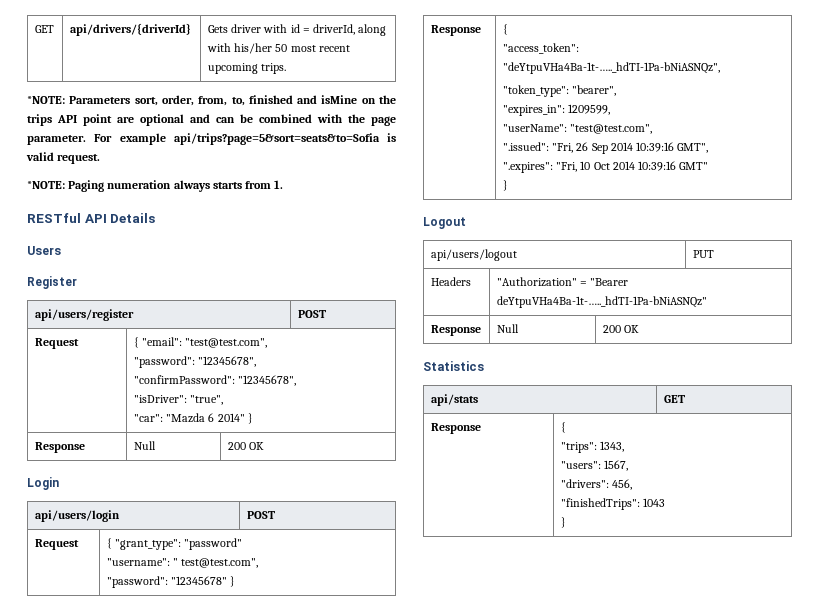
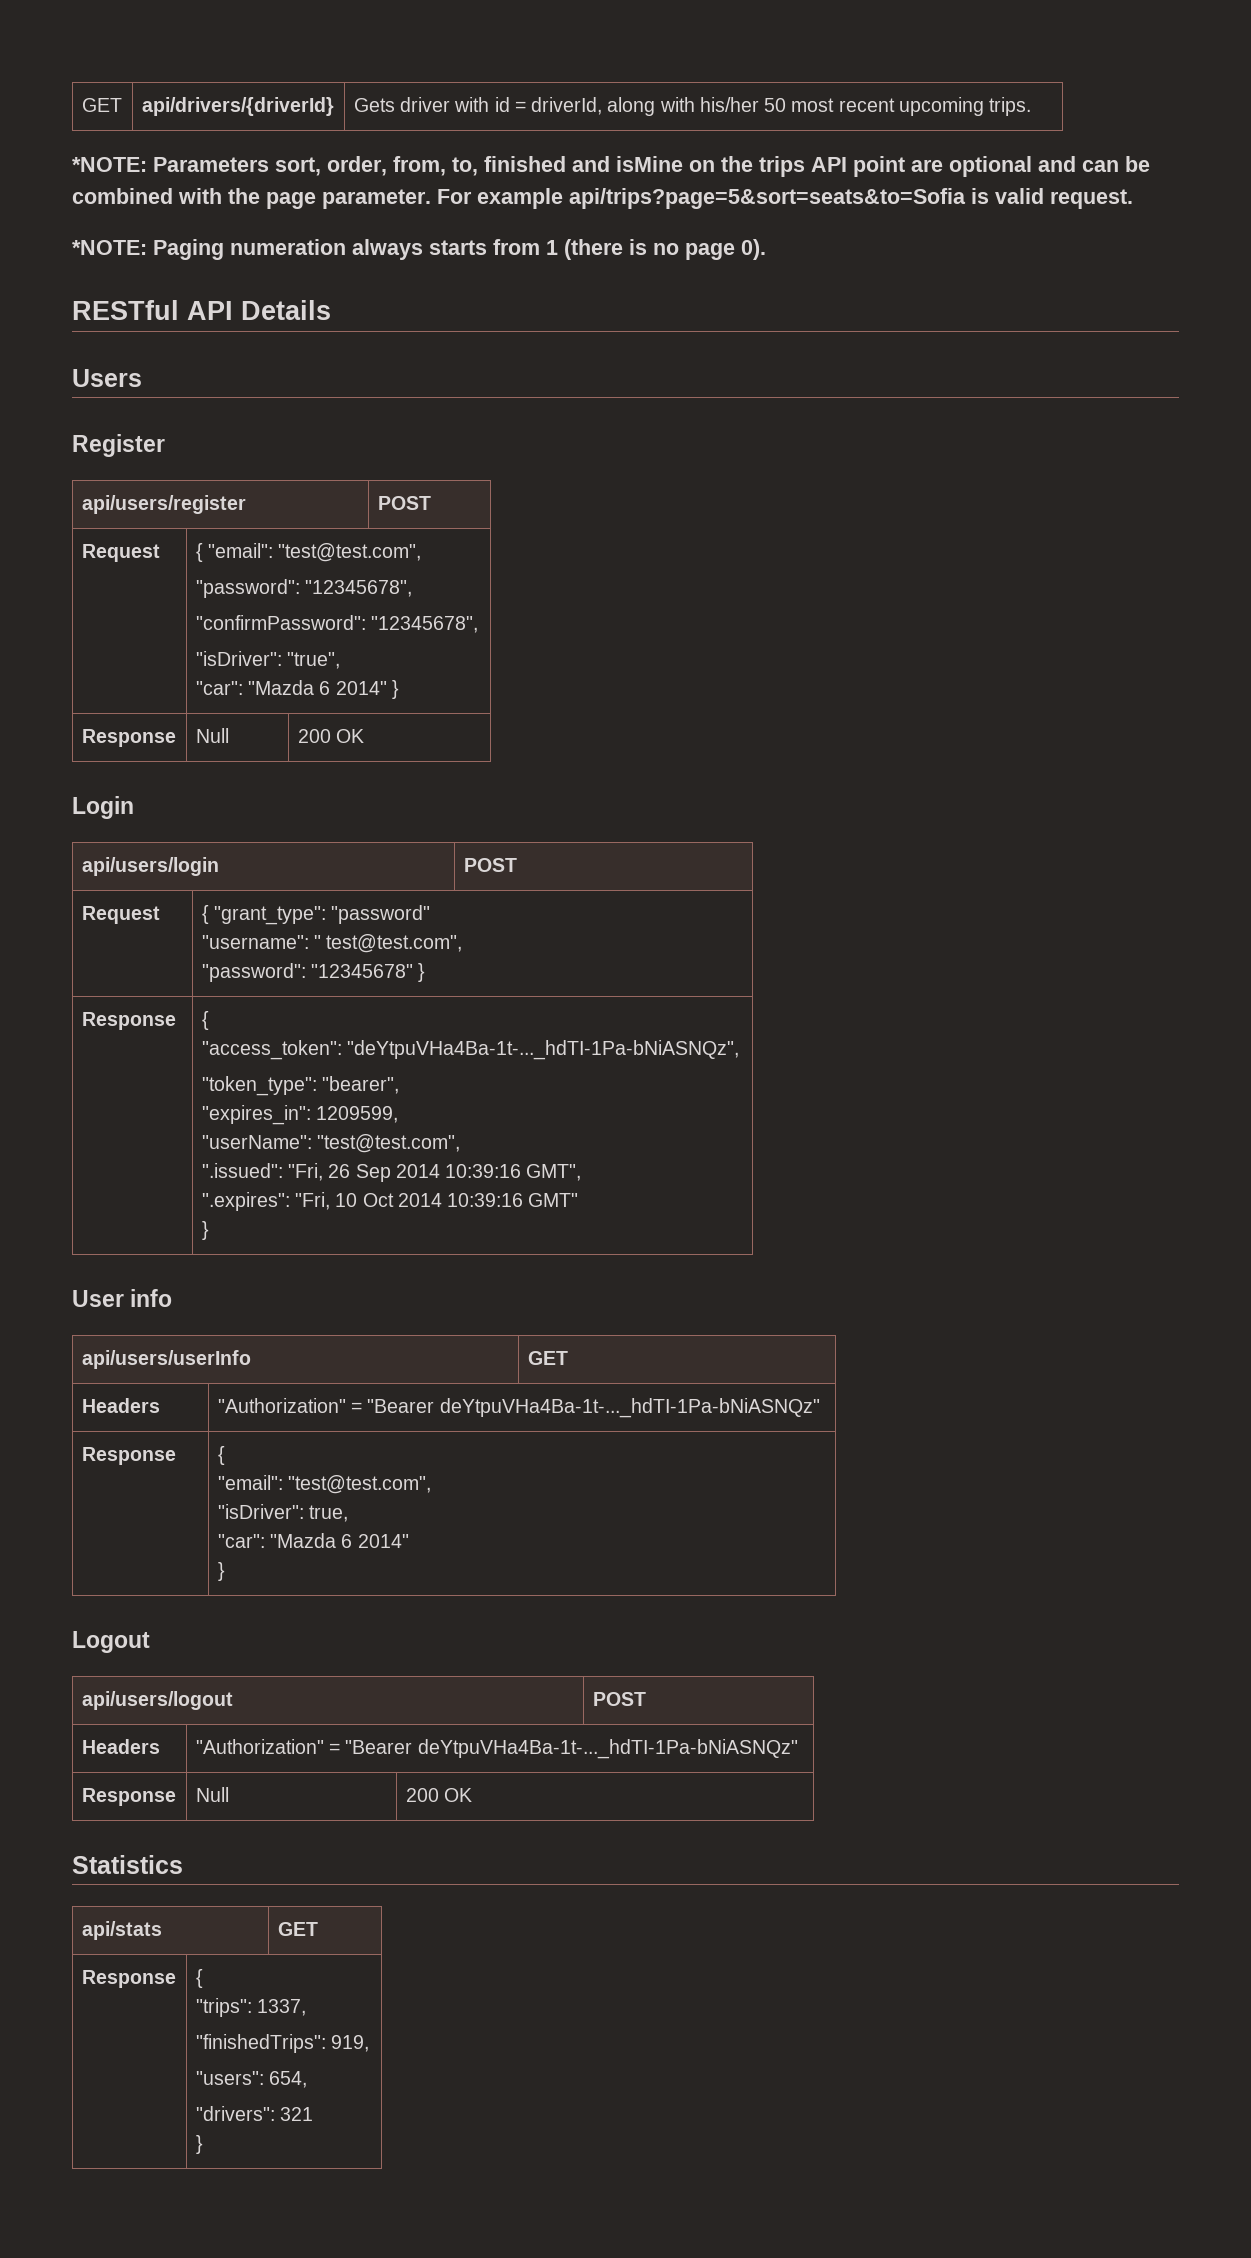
[274,180,284,189] 1. -> [546,239,766,260] 1 (there is no page 0).
[502,62,720,74] "deYtpuVHa4Ba-1t-….._hdTI-1Pa-bNiASNQz", -> [346,1040,739,1060] "deYtpuVHa4Ba-1t-..._hdTI-1Pa-bNiASNQz",
[423,217,466,229] [430,249,517,261] [692,250,714,258] [430,277,471,286] [496,277,629,287] [496,296,707,308] Logout // api/users/logout | PUT // Headers | "Authorization" = "Bearer deYtpuVHa4Ba-1t-….._hdTI-1Pa-bNiASNQz" -> [72,1289,173,1307] [81,1350,251,1369] [527,1351,568,1365] [81,1398,160,1413] [217,1398,820,1418] [81,1447,176,1465] [217,1446,225,1465] [217,1475,431,1494] [217,1504,348,1522] [217,1533,409,1548] [217,1562,225,1581] [72,1631,150,1653] [81,1691,233,1710] [592,1692,646,1706] [81,1739,160,1754] [195,1739,798,1759] User info // api/users/userInfo | GET // Headers | "Authorization" = "Bearer deYtpuVHa4Ba-1t-..._hdTI-1Pa-bNiASNQz" // Response | { // "email": "test@test.com", // "isDriver": true, // "car": "Mazda 6 2014" // } // Logout // api/users/logout | POST // Headers | "Authorization" = "Bearer deYtpuVHa4Ba-1t-..._hdTI-1Pa-bNiASNQz"
[600,441,625,452] 1343, -> [256,1999,306,2016] [195,2034,369,2053] 1337, // "finishedTrips": 919,
[604,460,629,471] 1567, -> [268,2071,307,2088] 654,
[612,479,633,490] [560,498,666,510] 456, // "finishedTrips": 1043 -> [279,2107,313,2121] 321

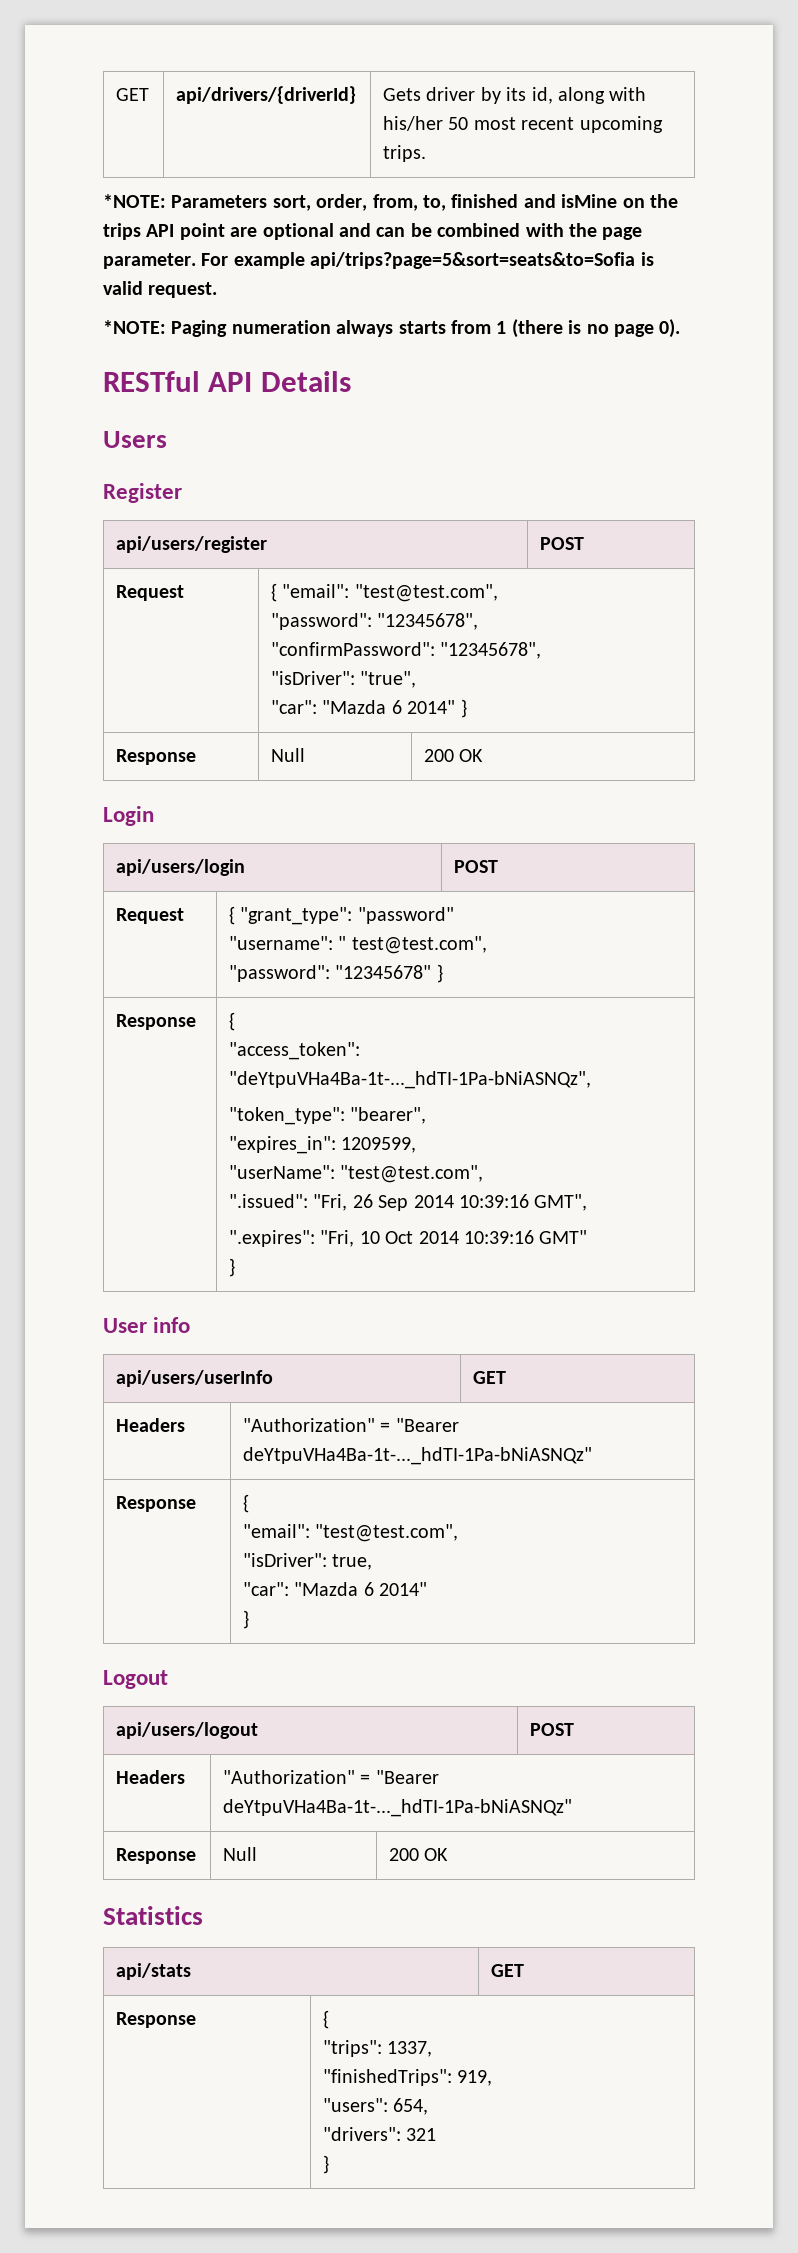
[454,97,603,115] with id = driverId, -> [480,87,553,104] by its id,

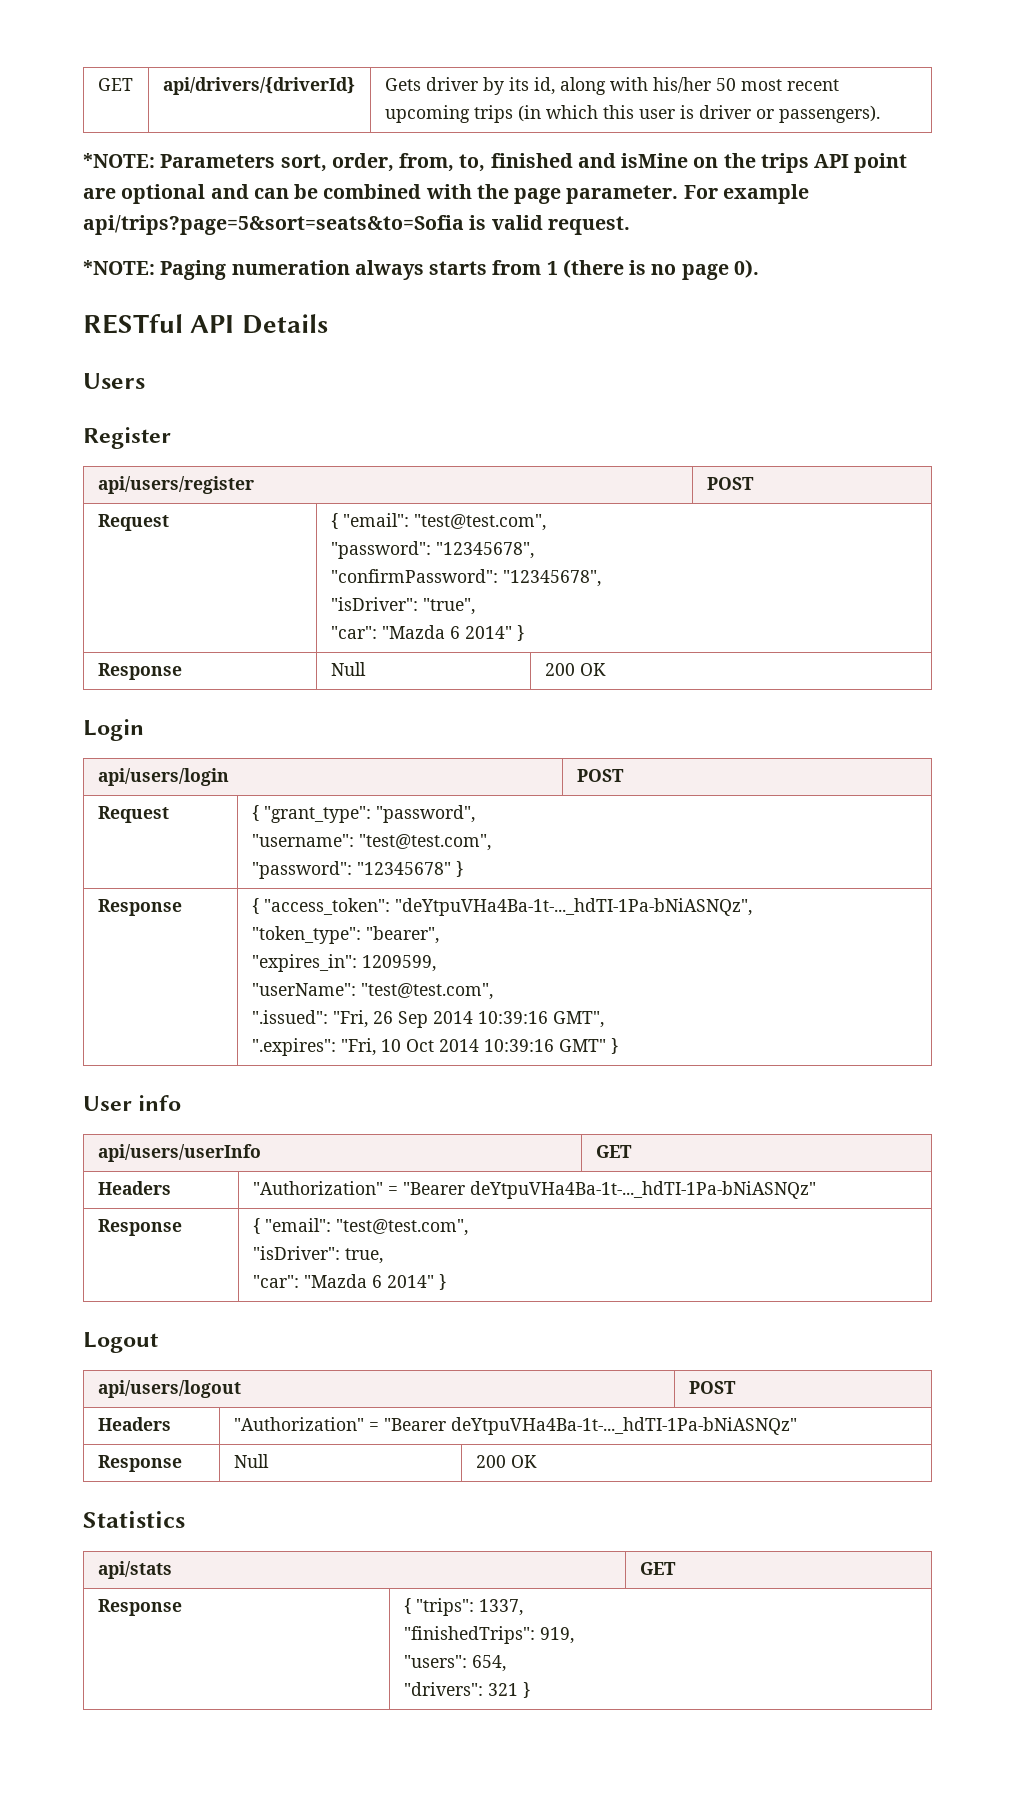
[383,145,427,162] trips. -> [473,105,880,123] trips (in which this user is driver or passengers).
[357,907,454,924] "password" -> [375,805,475,823] "password",
[338,936,487,954] " test@test.com", -> [358,834,491,851] "test@test.com",
(236, 1021) // -> (259, 906) none
(588, 1237) // -> (606, 1045) none
(250, 1503) // -> (260, 1226) none
(428, 1589) // -> (434, 1281) none
(330, 2019) // -> (411, 1606) none
(437, 2134) // -> (518, 1689) none

